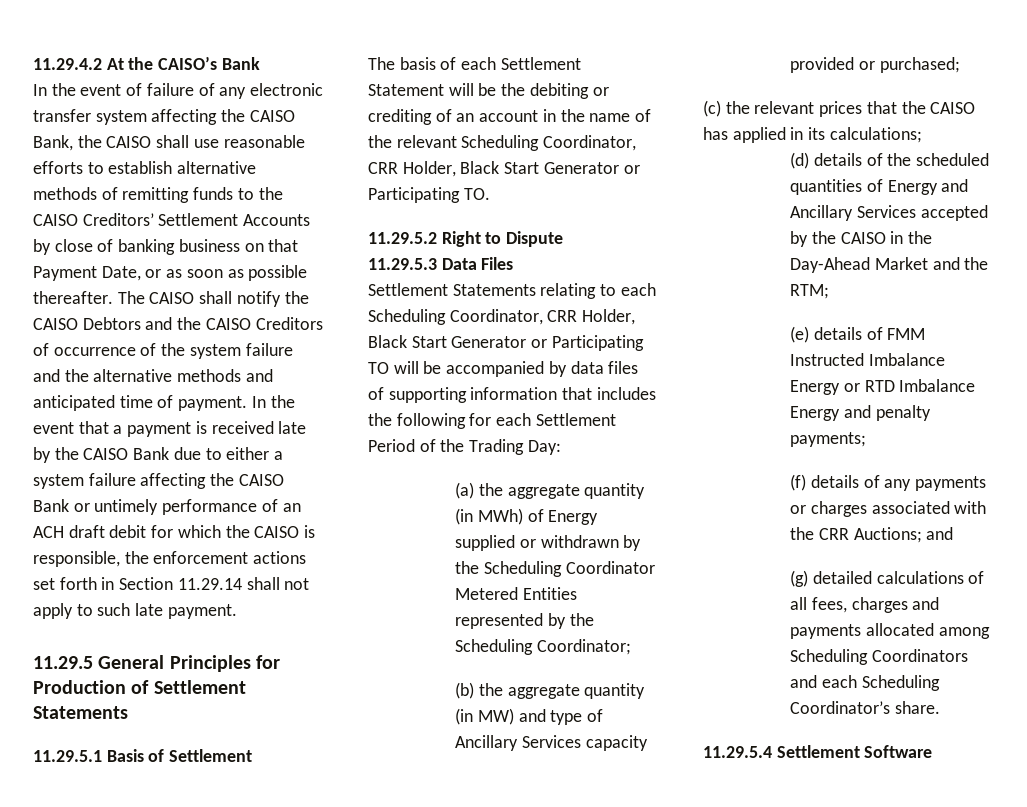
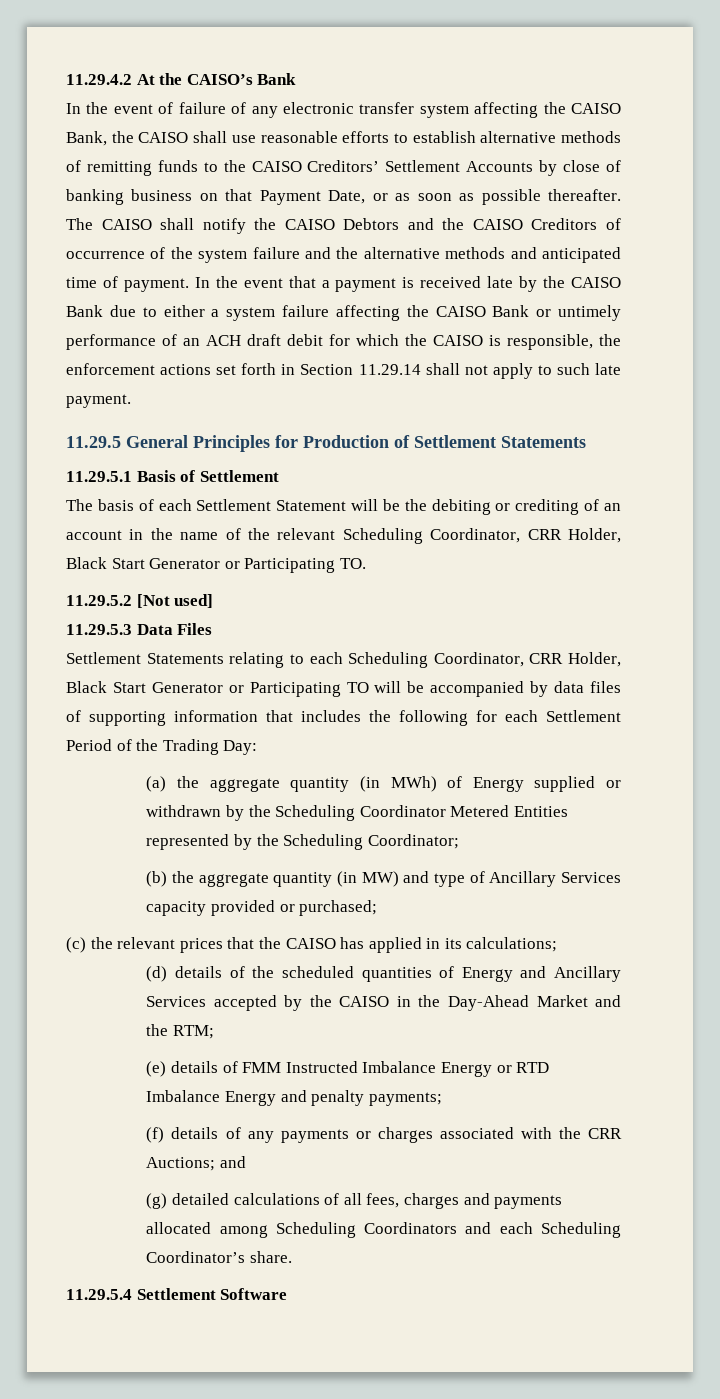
[441,231,564,247] Right to Dispute -> [136,594,214,608] [Not used]

